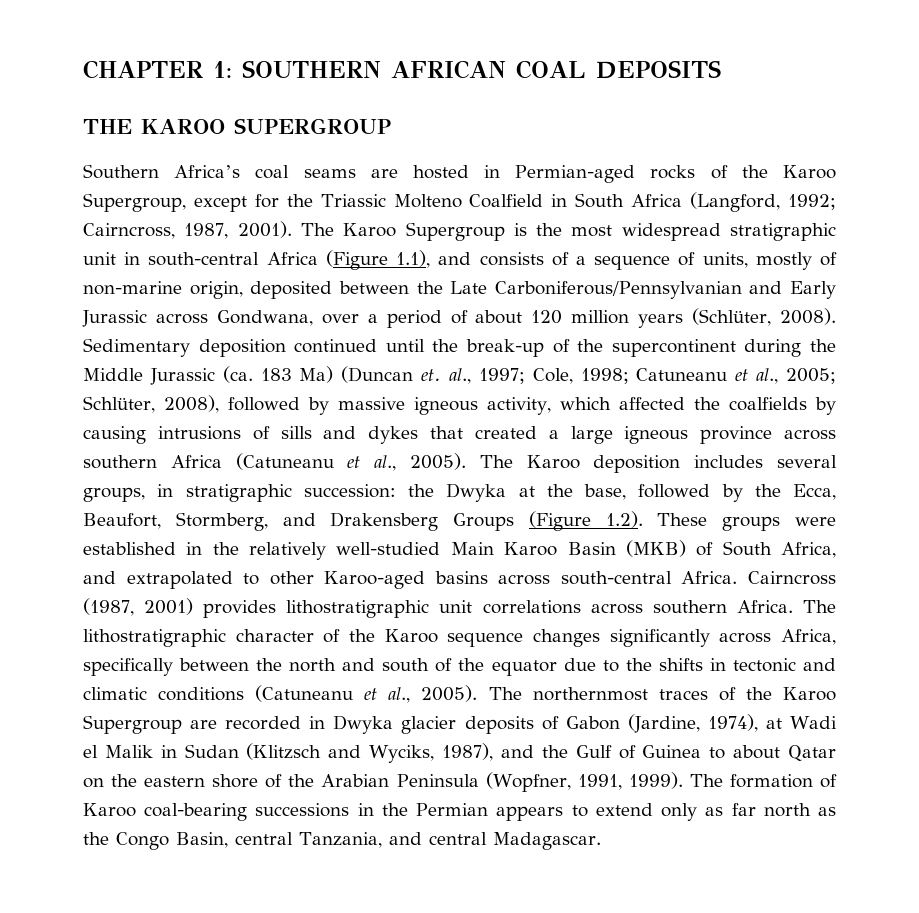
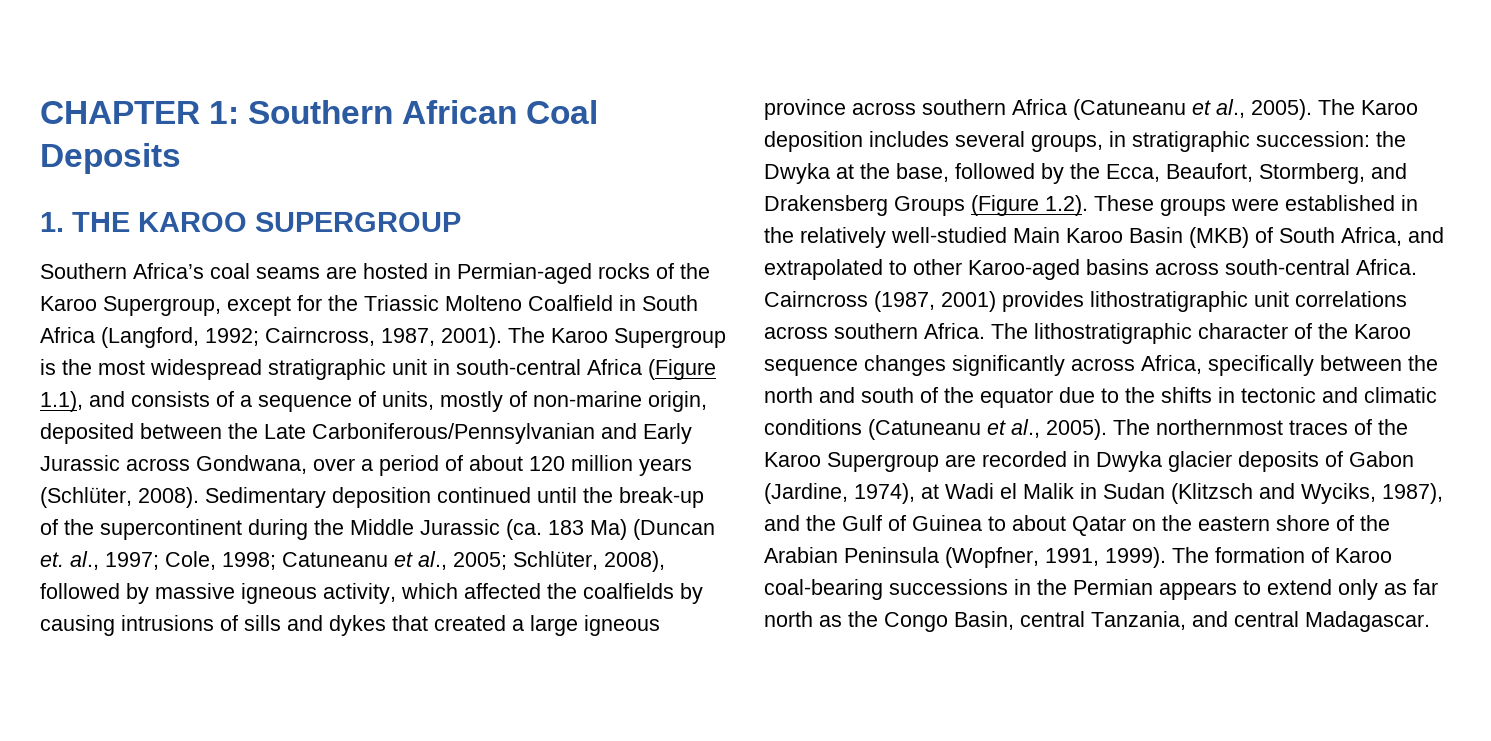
[242,60,721,79] SOUTHERN AFRICAN COAL DEPOSITS // -> [248,100,599,124] [40,143,181,174] [40,212,64,232] Southern African Coal Deposits // 1.

